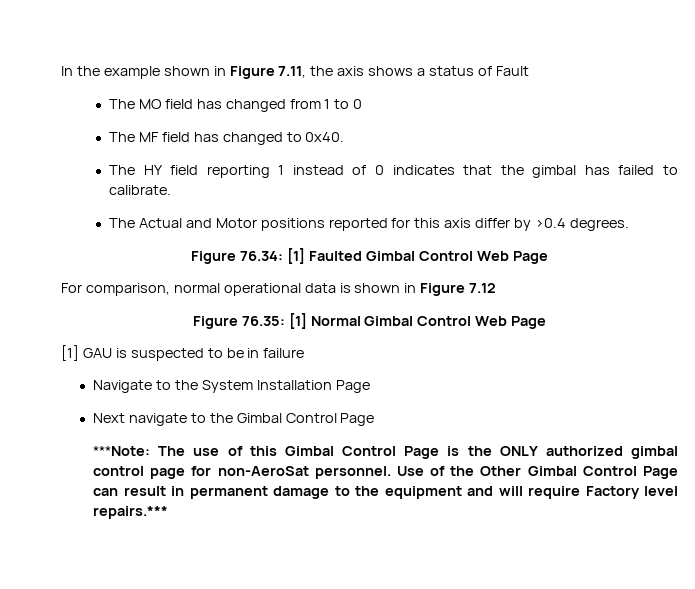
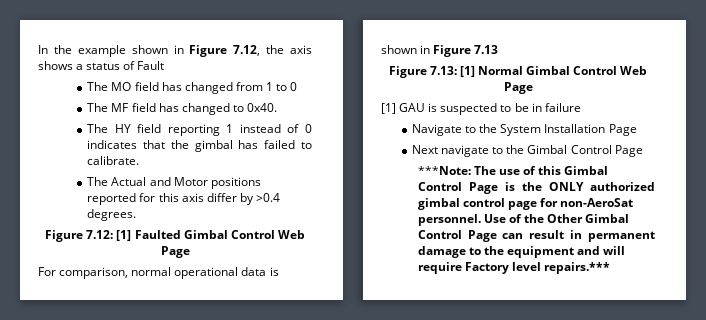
[278,66,307,78] 7.11, -> [233,45,261,56] 7.12,
[240,251,284,261] 76.34: -> [86,230,114,239] 7.12:
[469,283,497,293] [192,316,285,329] 7.12 // Figure 76.35: -> [474,45,499,54] [388,66,457,78] 7.13 // Figure 7.13:

